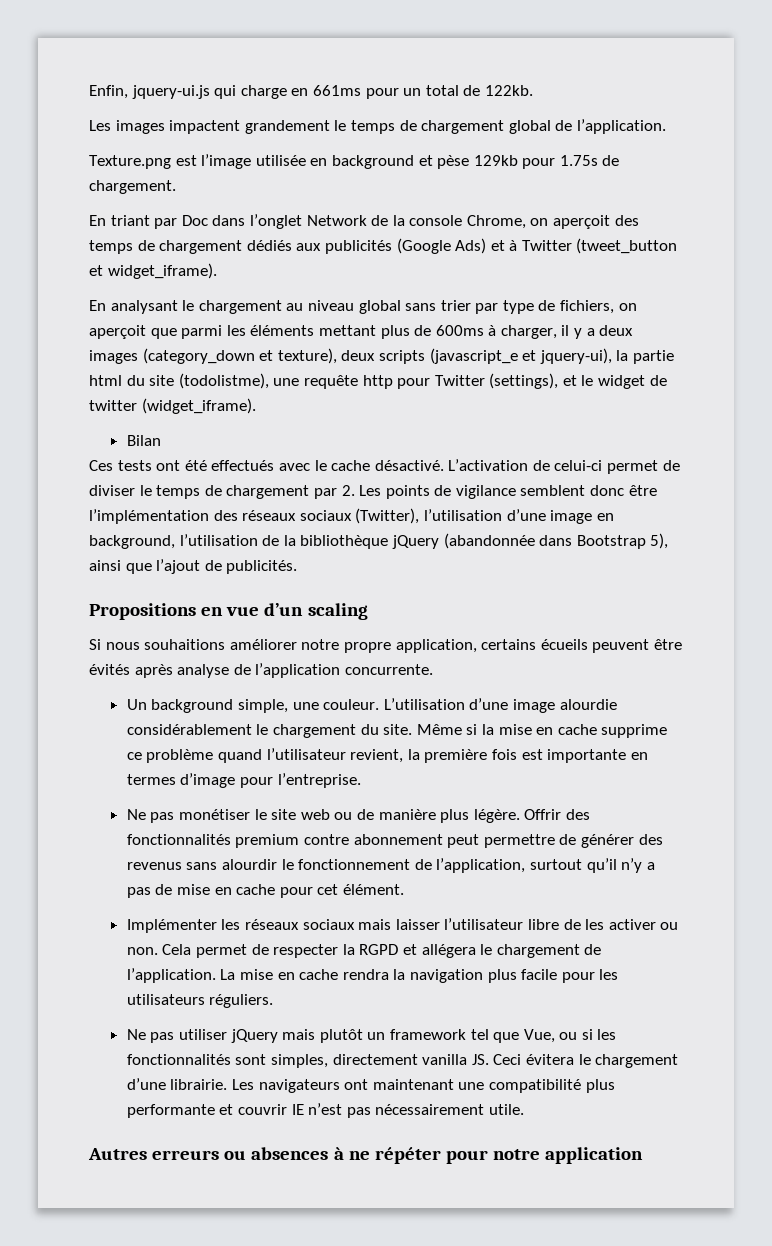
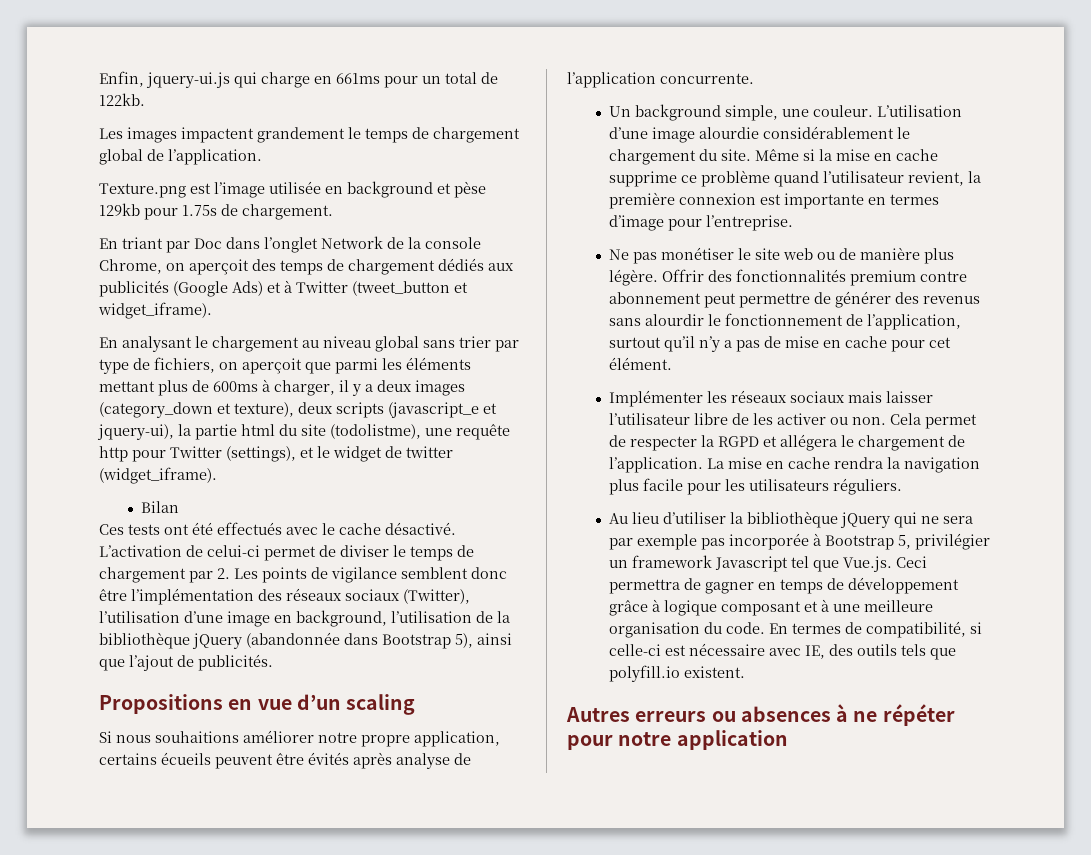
[491,749,517,760] fois -> [678,193,756,205] connexion
[126,1029,363,1043] Ne pas utiliser jQuery mais plutôt -> [608,511,973,528] [608,533,990,550] Au lieu d’utiliser la bibliothèque jQuery qui ne sera par exemple pas incorporée à Bootstrap 5, privilégier
(466, 1034) none -> [714,556,788,572] Javascript
[523,1029,617,1043] [126,1054,679,1068] [126,1078,615,1093] [126,1103,524,1118] Vue, ou si les fonctionnalités sont simples, directement vanilla JS. Ceci évitera le chargement d’une librairie. Les navigateurs ont maintenant une compatibilité plus performante et couvrir IE n’est pas nécessairement utile. -> [842,556,927,572] [608,577,959,594] [608,599,933,616] [608,621,982,638] [608,643,956,660] [608,665,745,682] Vue.js. Ceci permettra de gagner en temps de développement grâce à logique composant et à une meilleure organisation du code. En termes de compatibilité, si celle-ci est nécessaire avec IE, des outils tels que polyfill.io existent.

